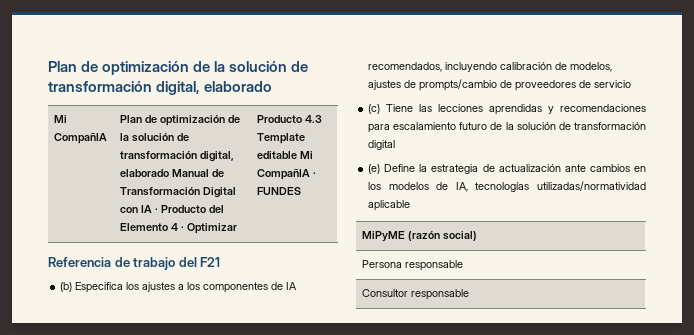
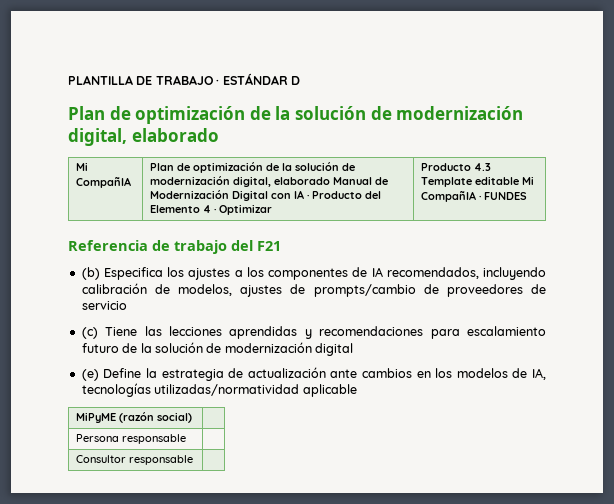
[48,61,309,75] [48,81,152,92] Plan de optimización de la solución de transformación -> [68,73,300,85] [68,106,524,124] PLANTILLA DE TRABAJO · ESTÁNDAR D // Plan de optimización de la solución de modernización
[120,151,198,160] transformación -> [149,176,230,185] modernización
[120,187,201,196] Transformación -> [149,190,229,199] Modernización
[574,122,646,130] transformación -> [224,342,312,353] modernización

